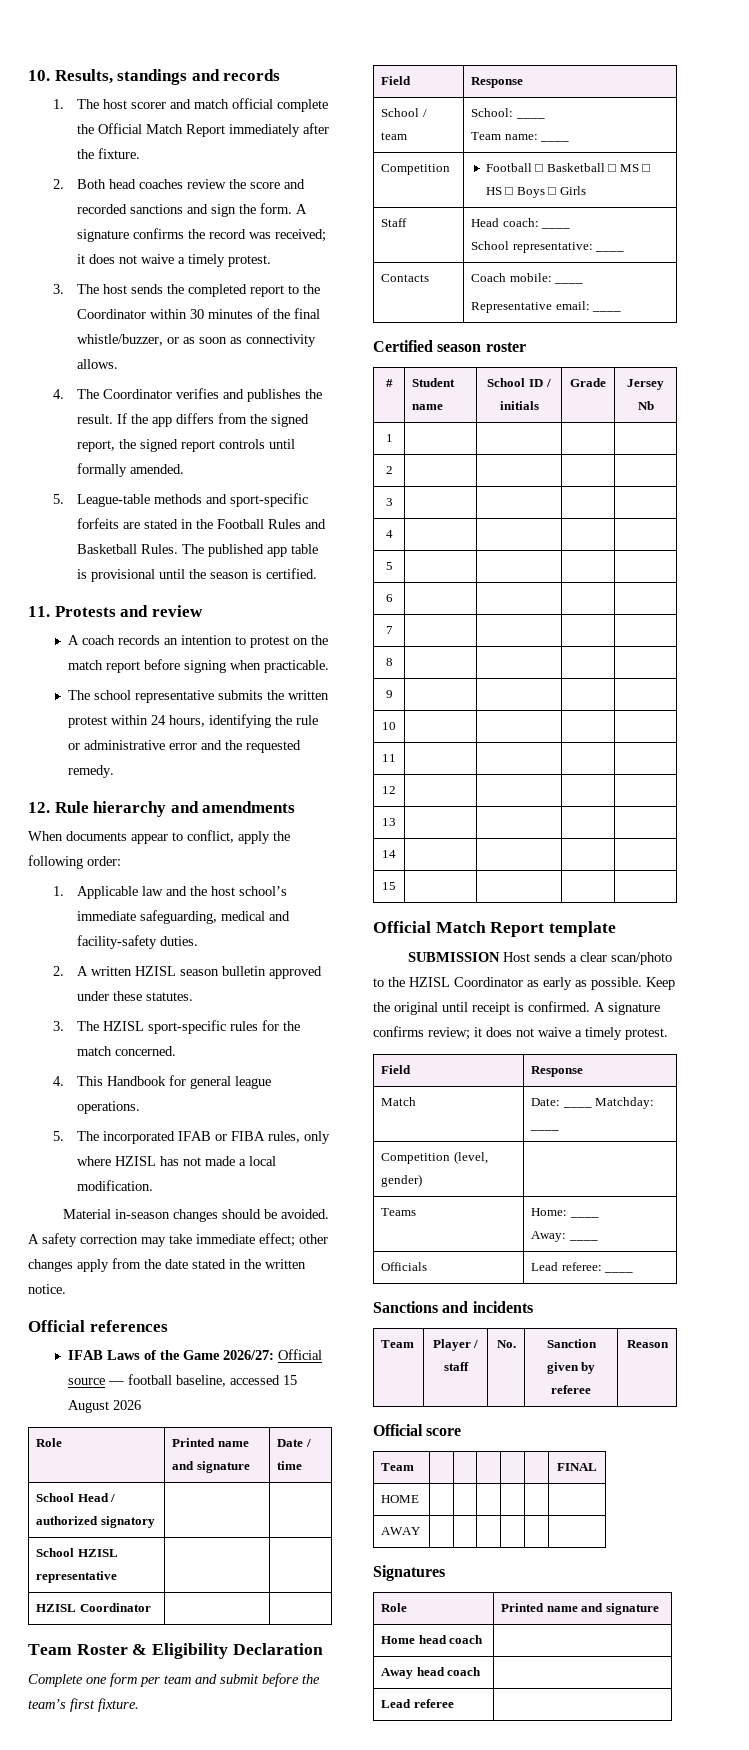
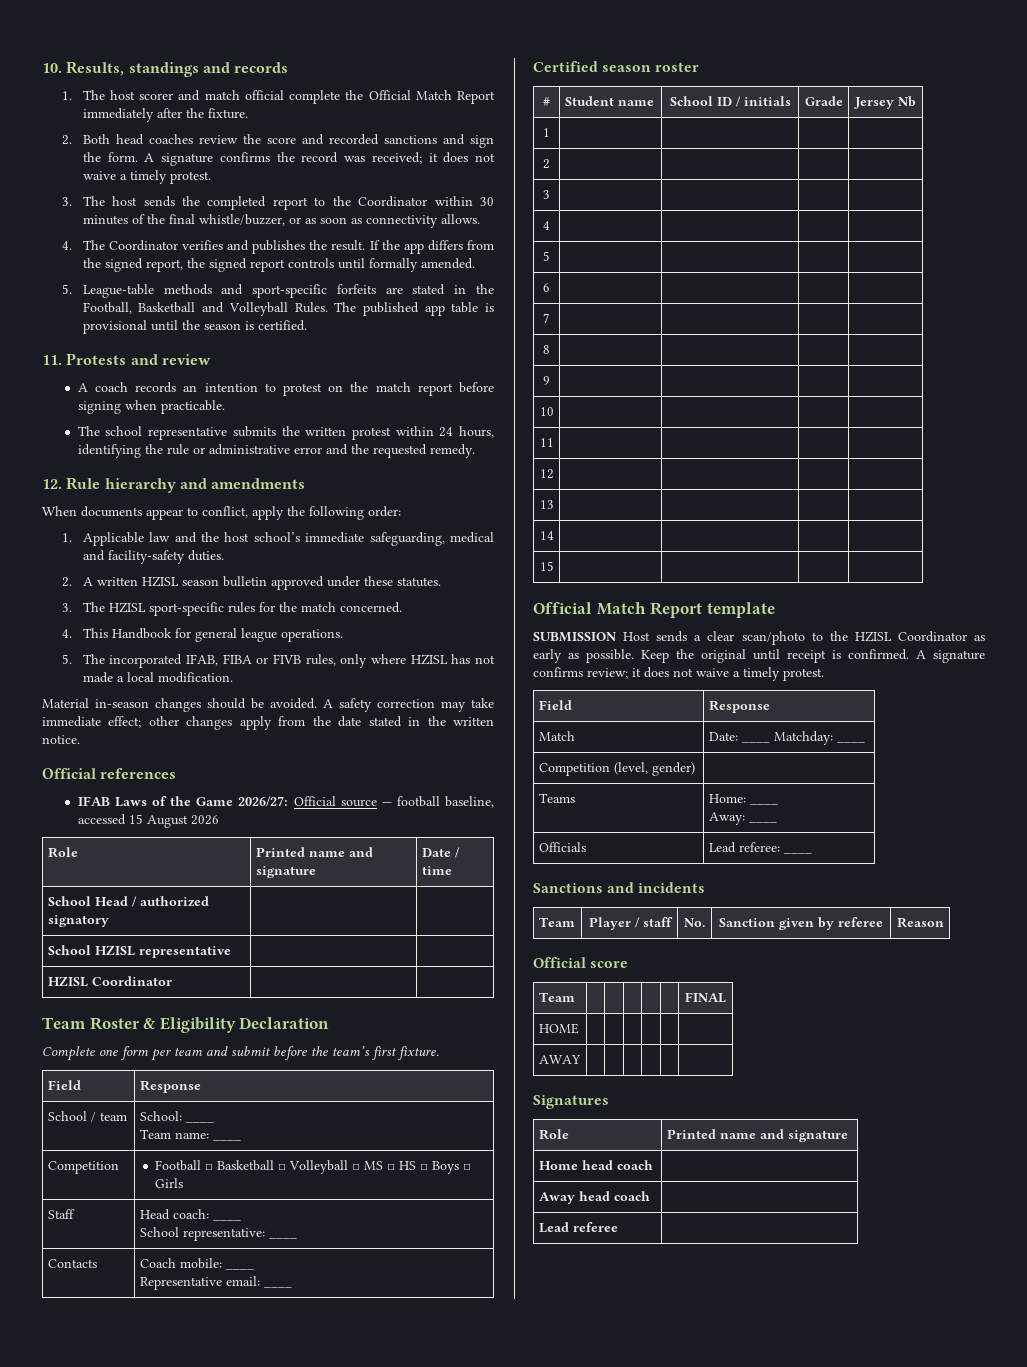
[217,519,327,529] [77,544,138,554] Football Rules and Basketball -> [82,302,288,316] Football, Basketball and Volleyball
[178,1131,266,1141] IFAB or FIBA -> [186,654,302,666] IFAB, FIBA or FIVB
(617, 168) none -> [289,1160,361,1174] Volleyball □

